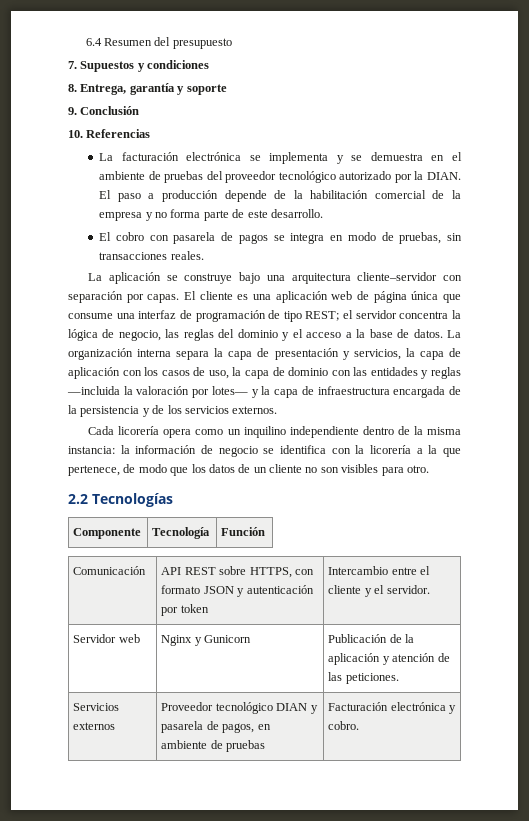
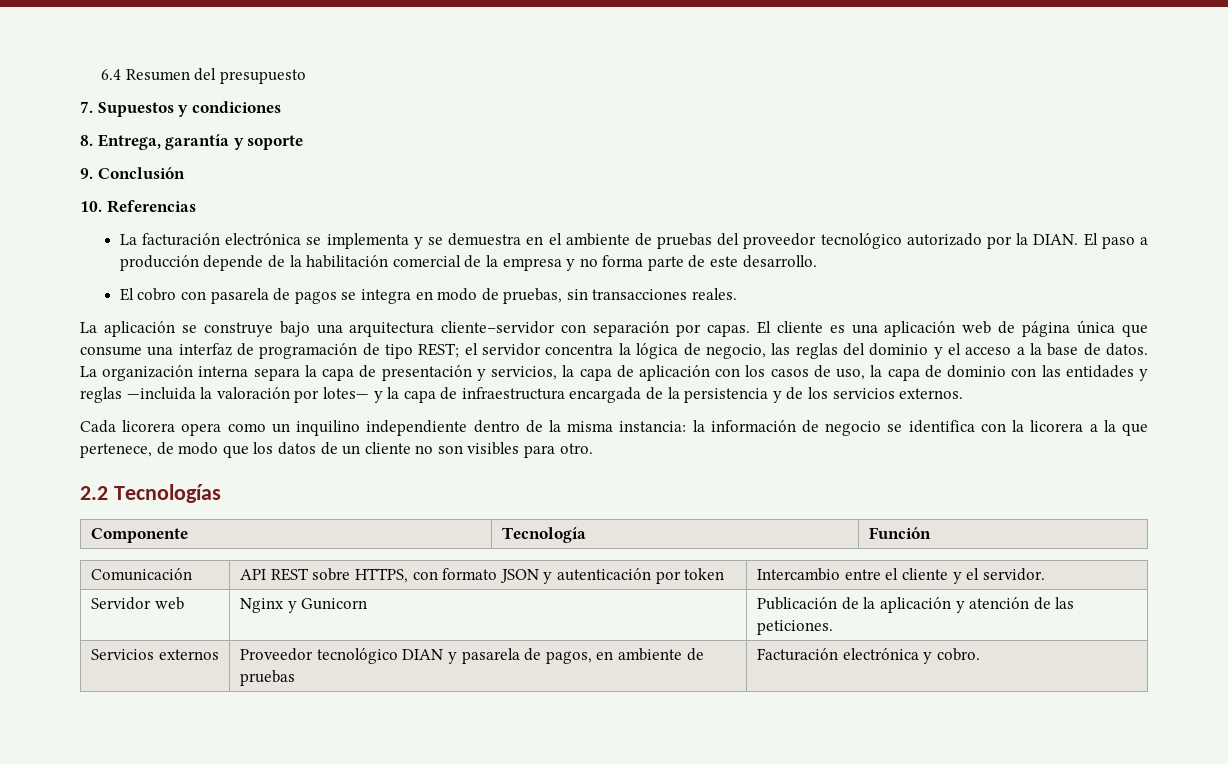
[118,426,160,435] licorería -> [122,420,176,432] licorera
[370,445,412,454] licorería -> [1030,420,1084,432] licorera

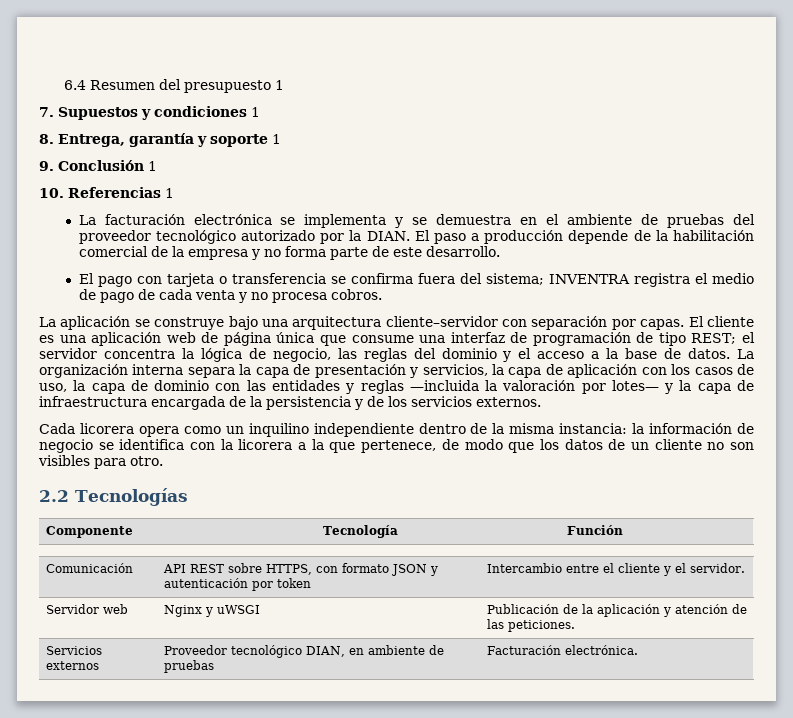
(306, 76) none -> [274,80,284,90] 1
(281, 107) none -> [251,107,260,117] 1
(304, 142) none -> [272,134,281,144] 1
(185, 173) none -> [148,161,157,171] 1
(196, 206) none -> [165,188,174,198] 1
[137,288,738,304] cobro con pasarela de pagos se integra en modo de pruebas, sin transacciones reales. -> [97,273,754,287] [78,289,382,303] pago con tarjeta o transferencia se confirma fuera del sistema; INVENTRA registra el medio de pago de cada venta y no procesa cobros.
[301,598,368,610] Gunicorn -> [216,605,260,614] uWSGI
[402,648,592,664] DIAN y pasarela de pagos, -> [305,646,345,657] DIAN,
[842,648,980,664] electrónica y cobro. -> [564,645,638,655] electrónica.

